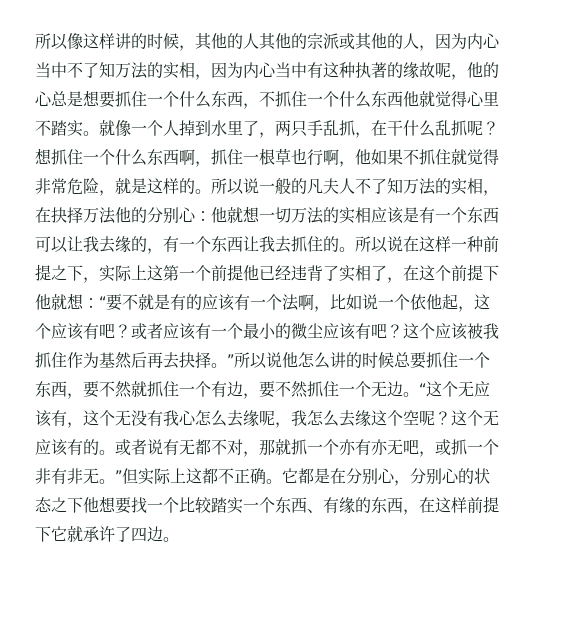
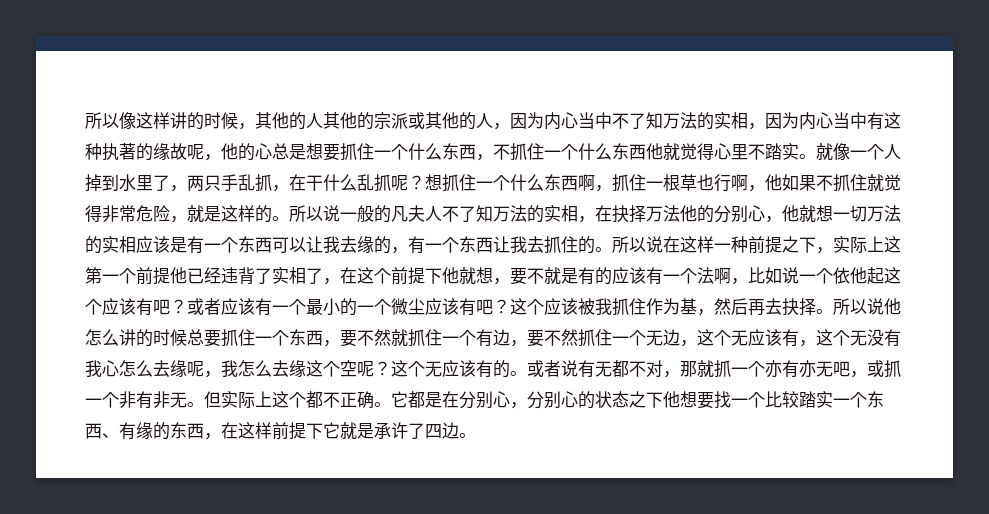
[195,211,211,221] ： -> [765,216,782,223] ，
[83,296,106,308] ：“ -> [493,278,510,285] ，
[458,306,474,312] ， -> (884, 275) none
(291, 331) none -> [357,299,391,315] 一个
(115, 360) none -> [697,309,714,316] ，
[227,354,234,366] ” -> (833, 311) none
[403,383,426,397] 。“ -> [680,340,697,347] ，
[115,470,122,482] ” -> (204, 404) none
(202, 476) none -> [289,392,306,408] 个
(83, 534) none -> [357,423,374,439] 是

